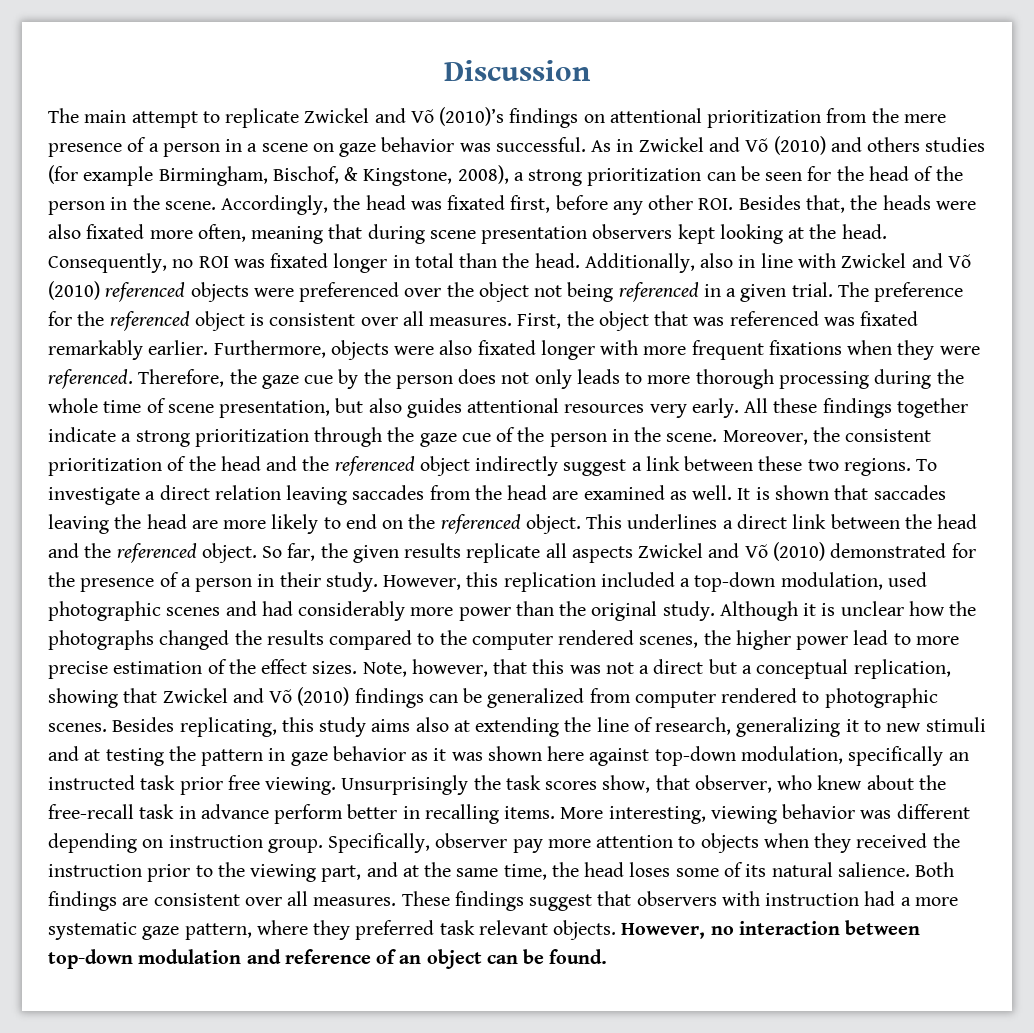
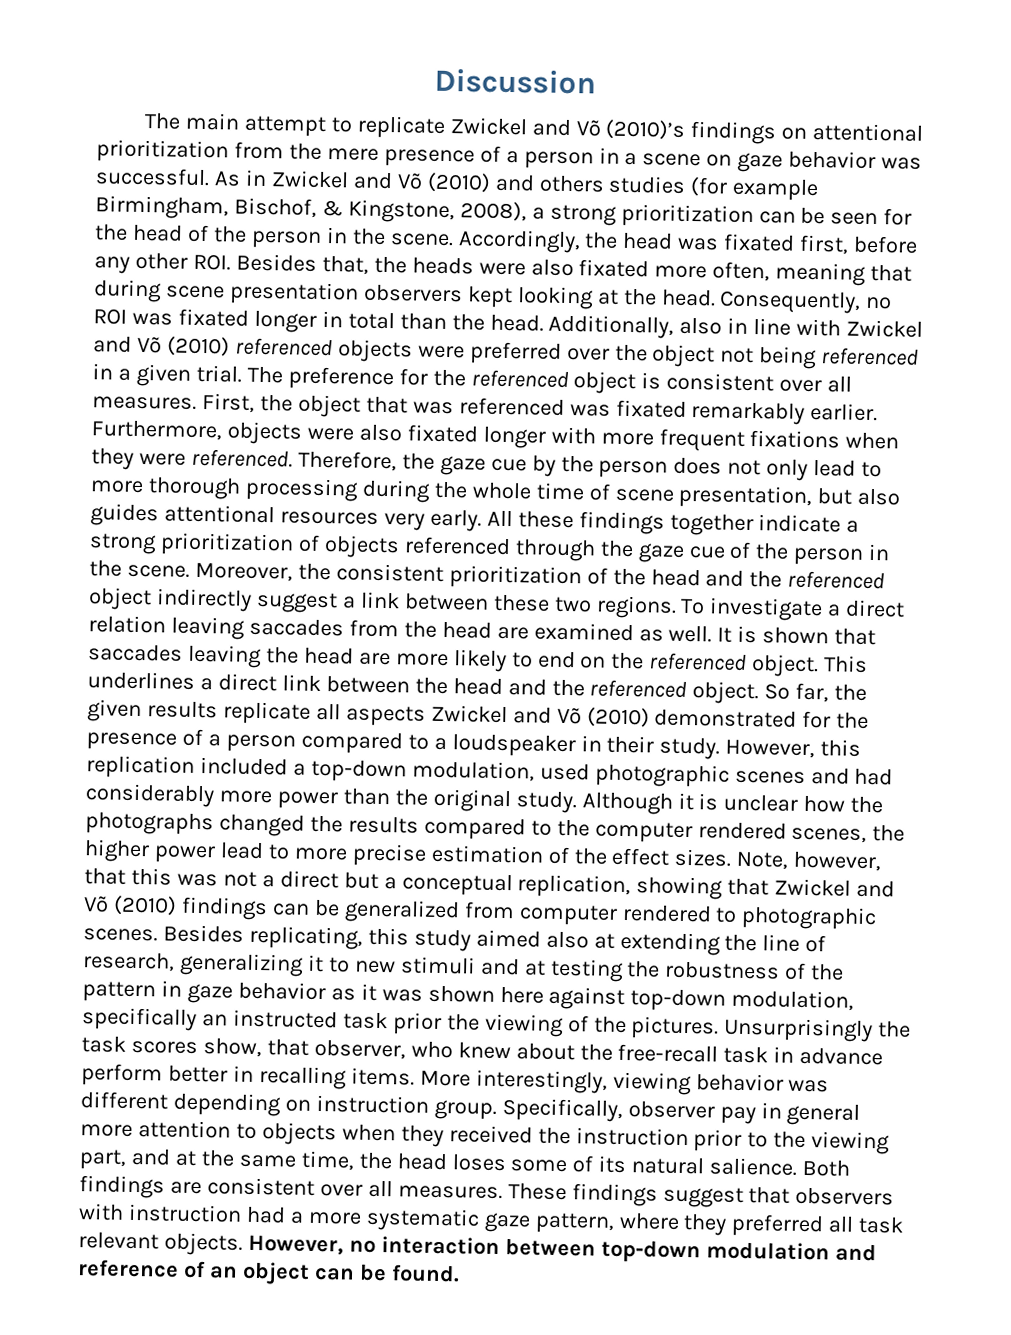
[299,282,400,302] preferenced -> [468,341,562,365] preferred
[576,369,620,384] leads -> [813,460,857,477] lead
(309, 438) none -> [297,534,511,559] of objects referenced
(253, 585) none -> [300,731,576,758] compared to a loudspeaker
[371,719,411,732] aims -> [475,929,541,948] aimed
(196, 753) none -> [664,961,845,981] robustness of the
[227,775,337,795] free viewing. -> [446,1013,720,1040] the viewing of the pictures.
[608,806,706,824] interesting, -> [475,1069,608,1094] interestingly,
(543, 846) none -> [760,1102,861,1126] in general
(435, 930) none -> [828,1216,855,1233] all

